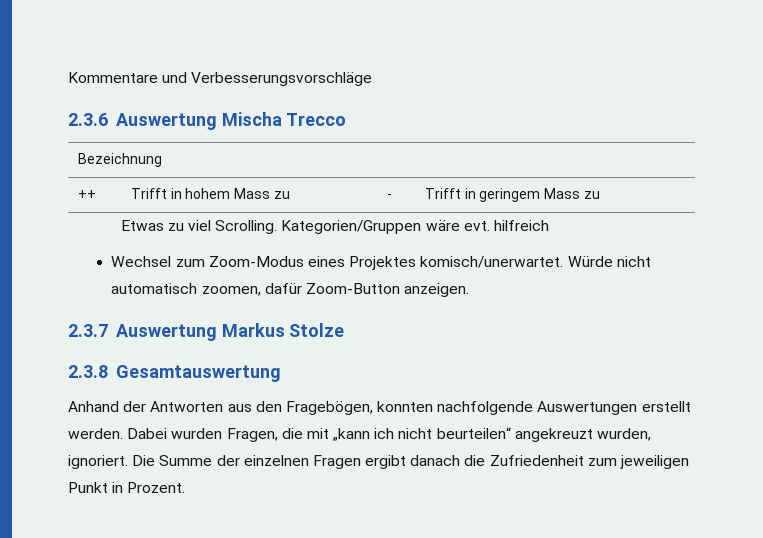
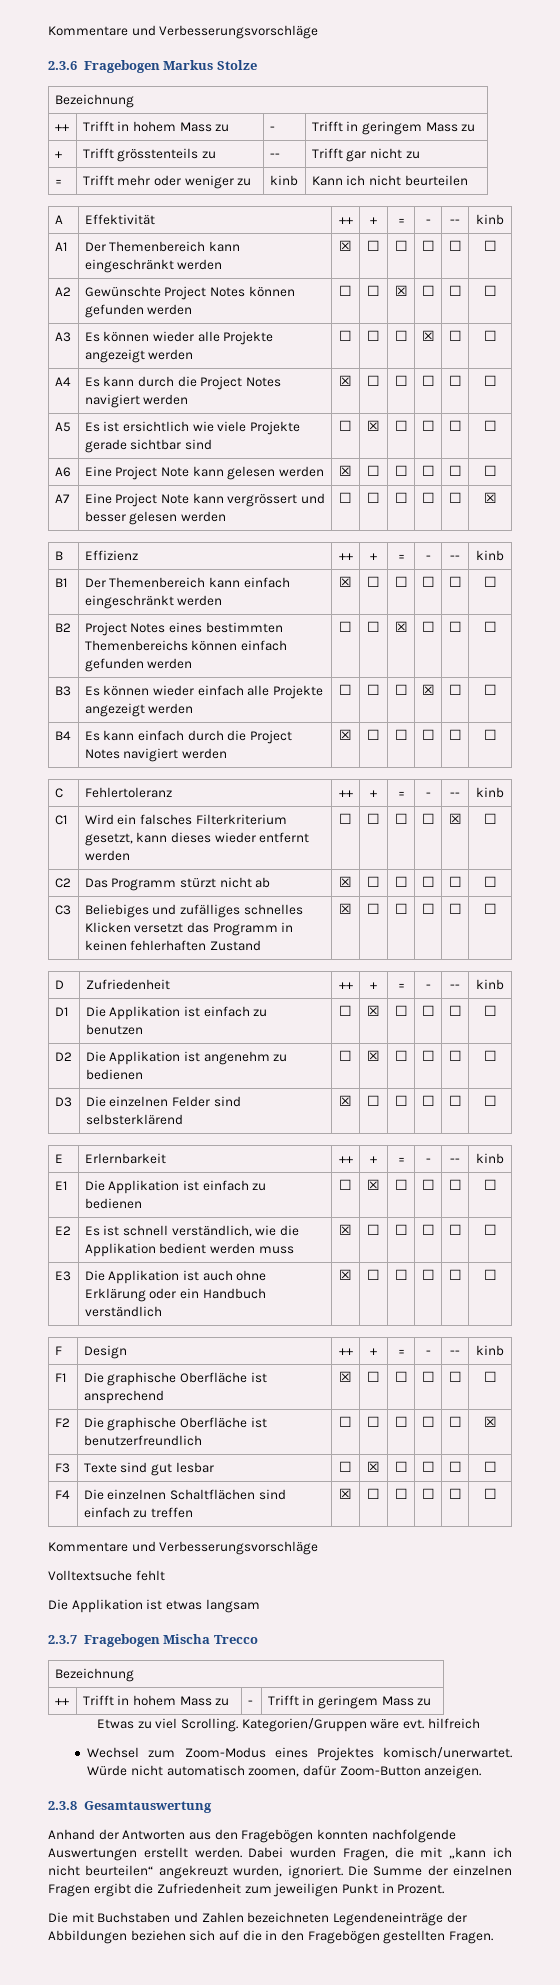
[115,113,217,130] Auswertung -> [83,60,257,73] [54,94,134,108] [54,124,69,131] [82,121,230,132] [269,126,275,131] [311,121,476,135] [54,151,62,158] [82,148,216,162] [269,153,280,158] [311,148,420,162] [54,179,62,185] [82,175,252,189] [269,175,298,186] [311,175,468,186] [54,215,63,224] [84,214,155,225] [338,217,353,224] [370,217,377,224] [397,218,405,224] [425,219,431,224] [450,219,460,224] [476,214,504,225] [54,242,67,251] [84,241,240,252] [84,259,223,273] [339,240,352,251] [367,240,380,251] [394,240,408,251] [421,240,435,251] [448,240,462,251] [483,240,497,251] [54,287,71,296] [84,286,295,300] [84,304,193,318] [339,285,352,296] [367,285,380,296] [394,285,408,296] [421,285,435,296] [448,285,462,296] [483,285,497,296] [54,332,71,342] [84,331,274,345] [84,349,194,363] [339,330,352,341] [367,330,380,341] [394,330,408,341] [421,330,435,341] [448,330,462,341] [483,330,497,341] [54,377,71,386] [84,376,281,390] [84,394,189,408] [339,375,352,386] [367,375,380,386] [394,375,408,386] [421,375,435,386] [448,375,462,386] [483,375,497,386] [54,422,71,432] [84,421,300,435] [84,439,212,453] [339,420,352,431] [367,420,380,431] [394,420,408,431] [421,420,435,431] [448,420,462,431] [483,420,497,431] [54,467,71,477] [84,466,324,480] [339,465,352,476] [367,465,380,476] [394,465,408,476] [421,465,435,476] [448,465,462,476] [483,465,497,476] [54,494,70,503] [84,493,325,507] [84,511,226,525] [339,492,352,503] [367,492,380,503] [394,492,408,503] [421,492,435,503] [448,492,462,503] [483,492,497,503] [54,551,63,560] [84,550,138,561] [338,553,353,560] [370,553,377,560] [397,554,405,560] [425,555,431,560] [450,555,460,560] [476,550,504,561] [54,578,67,587] [84,577,290,588] [84,595,223,609] [339,576,352,587] [367,576,380,587] [394,576,408,587] [421,576,435,587] [448,576,462,587] [483,576,497,587] [54,623,71,632] [84,622,283,636] [84,640,287,651] [84,658,193,672] [339,621,352,632] [367,621,380,632] [394,621,408,632] [421,621,435,632] [448,621,462,632] [483,621,497,632] [54,686,71,696] [84,685,323,699] [84,703,194,717] [339,684,352,695] [367,684,380,695] [394,684,408,695] [421,684,435,695] [448,684,462,695] [483,684,497,695] [54,731,71,740] [84,730,292,744] [84,748,227,762] [339,729,352,740] [367,729,380,740] [394,729,408,740] [421,729,435,740] [448,729,462,740] [483,729,497,740] [54,788,63,798] [84,787,172,798] [338,790,353,797] [370,790,377,797] [397,791,405,797] [425,792,431,797] [450,792,460,797] [476,787,504,798] [54,815,67,825] [84,814,287,825] [84,832,310,846] [84,850,130,861] [339,813,352,824] [367,813,380,824] [394,813,408,824] [421,813,435,824] [448,813,462,824] [483,813,497,824] [54,878,71,888] [84,877,271,891] [339,876,352,887] [367,876,380,887] [394,876,408,887] [421,876,435,887] [448,876,462,887] [483,876,497,887] [54,905,71,915] [84,904,303,918] [84,922,294,936] [84,940,261,951] [339,903,352,914] [367,903,380,914] [394,903,408,914] [421,903,435,914] [448,903,462,914] [483,903,497,914] [54,980,64,989] [85,979,170,990] [338,982,353,989] [370,982,377,989] [397,983,405,989] [425,984,431,989] [450,984,460,989] [476,979,504,990] [54,1007,68,1016] [85,1006,268,1020] [85,1024,143,1035] [339,1005,352,1016] [367,1005,380,1016] [394,1005,408,1016] [421,1005,435,1016] [448,1005,462,1016] [483,1005,497,1016] [54,1052,72,1061] [85,1051,288,1065] [85,1069,143,1080] [339,1050,352,1061] [367,1050,380,1061] [394,1050,408,1061] [421,1050,435,1061] [448,1050,462,1061] [483,1050,497,1061] [54,1097,72,1107] [85,1096,241,1107] [85,1114,183,1125] [339,1095,352,1106] [367,1095,380,1106] [394,1095,408,1106] [421,1095,435,1106] [448,1095,462,1106] [483,1095,497,1106] [54,1154,63,1163] [84,1153,166,1164] [338,1156,353,1163] [370,1156,377,1163] [397,1157,405,1163] [425,1158,431,1163] [450,1158,460,1163] [476,1153,504,1164] [54,1181,67,1190] [84,1180,267,1194] [84,1198,142,1209] [339,1179,352,1190] [367,1179,380,1190] [394,1179,408,1190] [421,1179,435,1190] [448,1179,462,1190] [483,1179,497,1190] [54,1226,71,1235] [84,1225,299,1237] [84,1243,294,1257] [339,1224,352,1235] [367,1224,380,1235] [394,1224,408,1235] [421,1224,435,1235] [448,1224,462,1235] [483,1224,497,1235] [54,1271,71,1281] [84,1270,267,1284] [84,1288,266,1302] [84,1306,162,1317] [339,1269,352,1280] [367,1269,380,1280] [394,1269,408,1280] [421,1269,435,1280] [448,1269,462,1280] [483,1269,497,1280] [54,1346,62,1355] [83,1345,127,1359] [338,1348,353,1355] [370,1348,377,1355] [397,1349,405,1355] [425,1350,431,1355] [450,1350,460,1355] [476,1345,504,1356] [54,1373,66,1382] [83,1372,267,1386] [83,1390,164,1404] [339,1371,352,1382] [367,1371,380,1382] [394,1371,408,1382] [421,1371,435,1382] [448,1371,462,1382] [483,1371,497,1382] [54,1418,70,1427] [83,1417,267,1431] [83,1435,202,1446] [339,1416,352,1427] [367,1416,380,1427] [394,1416,408,1427] [421,1416,435,1427] [448,1416,462,1427] [483,1416,497,1427] [54,1463,70,1473] [83,1462,214,1476] [339,1461,352,1472] [367,1461,380,1472] [394,1461,408,1472] [421,1461,435,1472] [448,1461,462,1472] [483,1461,497,1472] [54,1490,70,1499] [83,1489,286,1500] [83,1507,193,1518] [339,1488,352,1499] [367,1488,380,1499] [394,1488,408,1499] [421,1488,435,1499] [448,1488,462,1499] [483,1488,497,1499] [48,1541,319,1555] [48,1570,165,1581] [48,1599,260,1613] [48,1634,160,1647] Fragebogen Markus Stolze // Bezeichnung // ++ | Trifft in hohem Mass zu | - | Trifft in geringem Mass zu // + | Trifft grösstenteils zu | -- | Trifft gar nicht zu // = | Trifft mehr oder weniger zu | kinb | Kann ich nicht beurteilen // A | Effektivität | ++ | + | = | - | -- | kinb // A1 | Der Themenbereich kann eingeschränkt werden | ☒ | ☐ | ☐ | ☐ | ☐ | ☐ // A2 | Gewünschte Project Notes können gefunden werden | ☐ | ☐ | ☒ | ☐ | ☐ | ☐ // A3 | Es können wieder alle Projekte angezeigt werden | ☐ | ☐ | ☐ | ☒ | ☐ | ☐ // A4 | Es kann durch die Project Notes navigiert werden | ☒ | ☐ | ☐ | ☐ | ☐ | ☐ // A5 | Es ist ersichtlich wie viele Projekte gerade sichtbar sind | ☐ | ☒ | ☐ | ☐ | ☐ | ☐ // A6 | Eine Project Note kann gelesen werden | ☒ | ☐ | ☐ | ☐ | ☐ | ☐ // A7 | Eine Project Note kann vergrössert und besser gelesen werden | ☐ | ☐ | ☐ | ☐ | ☐ | ☒ // B | Effizienz | ++ | + | = | - | -- | kinb // B1 | Der Themenbereich kann einfach eingeschränkt werden | ☒ | ☐ | ☐ | ☐ | ☐ | ☐ // B2 | Project Notes eines bestimmten Themenbereichs können einfach gefunden werden | ☐ | ☐ | ☒ | ☐ | ☐ | ☐ // B3 | Es können wieder einfach alle Projekte angezeigt werden | ☐ | ☐ | ☐ | ☒ | ☐ | ☐ // B4 | Es kann einfach durch die Project Notes navigiert werden | ☒ | ☐ | ☐ | ☐ | ☐ | ☐ // C | Fehlertoleranz | ++ | + | = | - | -- | kinb // C1 | Wird ein falsches Filterkriterium gesetzt, kann dieses wieder entfernt werden | ☐ | ☐ | ☐ | ☐ | ☒ | ☐ // C2 | Das Programm stürzt nicht ab | ☒ | ☐ | ☐ | ☐ | ☐ | ☐ // C3 | Beliebiges und zufälliges schnelles Klicken versetzt das Programm in keinen fehlerhaften Zustand | ☒ | ☐ | ☐ | ☐ | ☐ | ☐ // D | Zufriedenheit | ++ | + | = | - | -- | kinb // D1 | Die Applikation ist einfach zu benutzen | ☐ | ☒ | ☐ | ☐ | ☐ | ☐ // D2 | Die Applikation ist angenehm zu bedienen | ☐ | ☒ | ☐ | ☐ | ☐ | ☐ // D3 | Die einzelnen Felder sind selbsterklärend | ☒ | ☐ | ☐ | ☐ | ☐ | ☐ // E | Erlernbarkeit | ++ | + | = | - | -- | kinb // E1 | Die Applikation ist einfach zu bedienen | ☐ | ☒ | ☐ | ☐ | ☐ | ☐ // E2 | Es ist schnell verständlich, wie die Applikation bedient werden muss | ☒ | ☐ | ☐ | ☐ | ☐ | ☐ // E3 | Die Applikation ist auch ohne Erklärung oder ein Handbuch verständlich | ☒ | ☐ | ☐ | ☐ | ☐ | ☐ // F | Design | ++ | + | = | - | -- | kinb // F1 | Die graphische Oberfläche ist ansprechend | ☒ | ☐ | ☐ | ☐ | ☐ | ☐ // F2 | Die graphische Oberfläche ist benutzerfreundlich | ☐ | ☐ | ☐ | ☐ | ☐ | ☒ // F3 | Texte sind gut lesbar | ☐ | ☒ | ☐ | ☐ | ☐ | ☐ // F4 | Die einzelnen Schaltflächen sind einfach zu treffen | ☒ | ☐ | ☐ | ☐ | ☐ | ☐ // Kommentare und Verbesserungsvorschläge // Volltextsuche fehlt // Die Applikation ist etwas langsam // 2.3.7 Fragebogen
[68,323,345,341] // 2.3.7 Auswertung Markus Stolze -> (482, 1772) none
[285,401,373,415] Fragebögen, -> [241,1829,314,1843] Fragebögen
[410,455,461,466] danach -> (131, 1890) none
(186, 487) none -> [48,1912,467,1926] [48,1930,493,1944] // Die mit Buchstaben und Zahlen bezeichneten Legendeneinträge der Abbildungen beziehen sich auf die in den Fragebögen gestellten Fragen.

